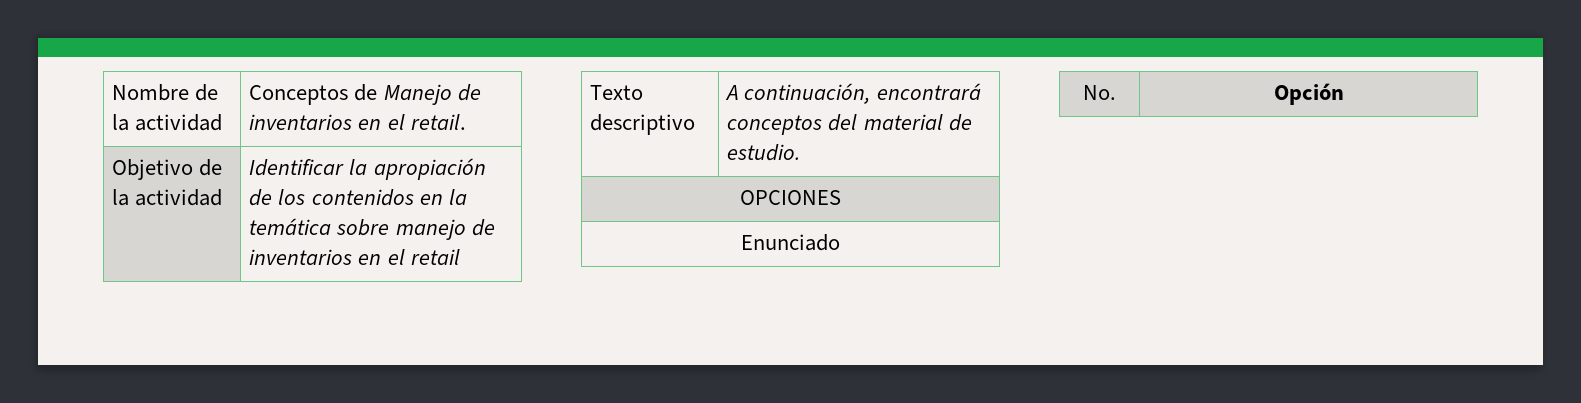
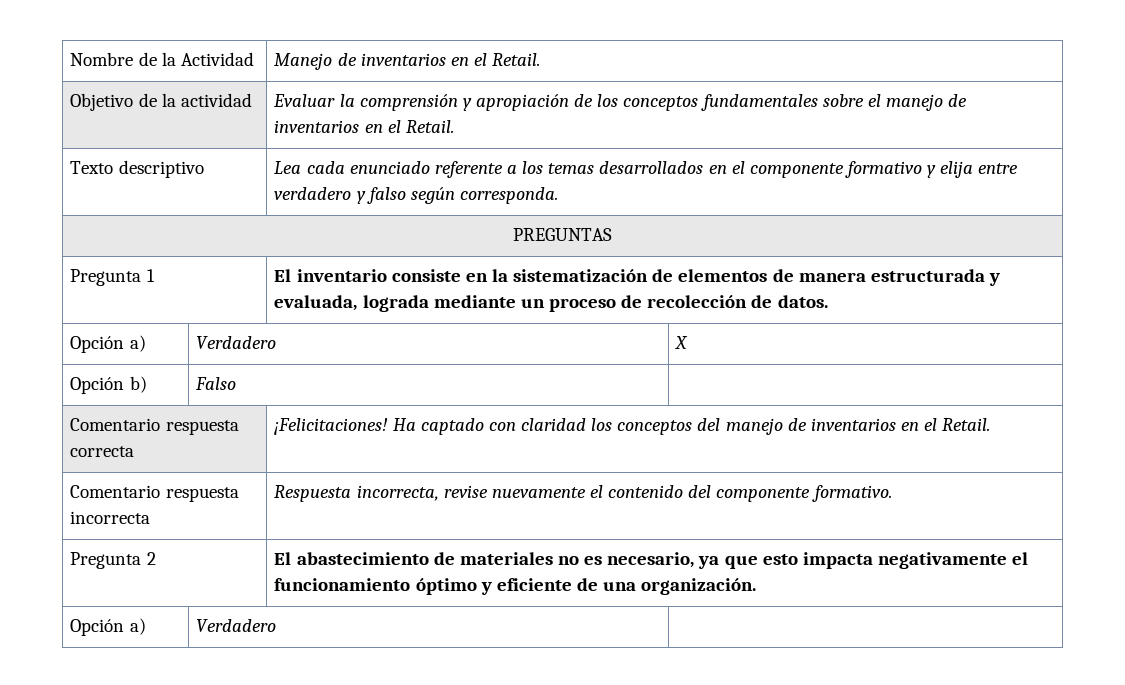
[135,114,223,131] [249,84,378,105] actividad | Conceptos de -> [180,52,254,66] Actividad |
[410,114,466,130] retail. -> [492,53,541,66] Retail.
[249,158,486,180] [249,189,467,206] [249,218,495,240] [249,249,460,265] Identificar la apropiación de los contenidos en la temática sobre manejo de inventarios en el retail -> [273,94,968,111] [274,120,454,133] Evaluar la comprensión y apropiación de los conceptos fundamentales sobre el manejo de inventarios en el Retail.
[725,83,981,104] [727,114,972,135] [727,144,801,161] [740,190,841,205] [741,234,840,251] [1083,85,1116,100] [1273,83,1344,105] A continuación, encontrará conceptos del material de estudio. // OPCIONES // Enunciado // No. | Opción -> [274,161,1019,178] [274,187,558,204] [513,228,612,241] [70,269,155,286] [274,269,1000,286] [274,295,828,312] [70,335,146,353] [196,336,277,349] [675,336,689,349] [70,376,147,394] [195,377,237,390] [70,418,239,435] [70,446,135,457] [274,418,991,435] [70,485,239,502] [70,511,151,524] [274,485,892,502] [70,552,156,569] [274,552,1029,569] [274,578,757,595] [70,618,146,636] [196,619,277,632] Lea cada enunciado referente a los temas desarrollados en el componente formativo y elija entre verdadero y falso según corresponda. // PREGUNTAS // Pregunta 1 | El inventario consiste en la sistematización de elementos de manera estructurada y evaluada, lograda mediante un proceso de recolección de datos. // Opción a) | Verdadero | X // Opción b) | Falso | // Comentario respuesta correcta | ¡Felicitaciones! Ha captado con claridad los conceptos del manejo de inventarios en el Retail. // Comentario respuesta incorrecta | Respuesta incorrecta, revise nuevamente el contenido del componente formativo. // Pregunta 2 | El abastecimiento de materiales no es necesario, ya que esto impacta negativamente el funcionamiento óptimo y eficiente de una organización. // Opción a) | Verdadero |

